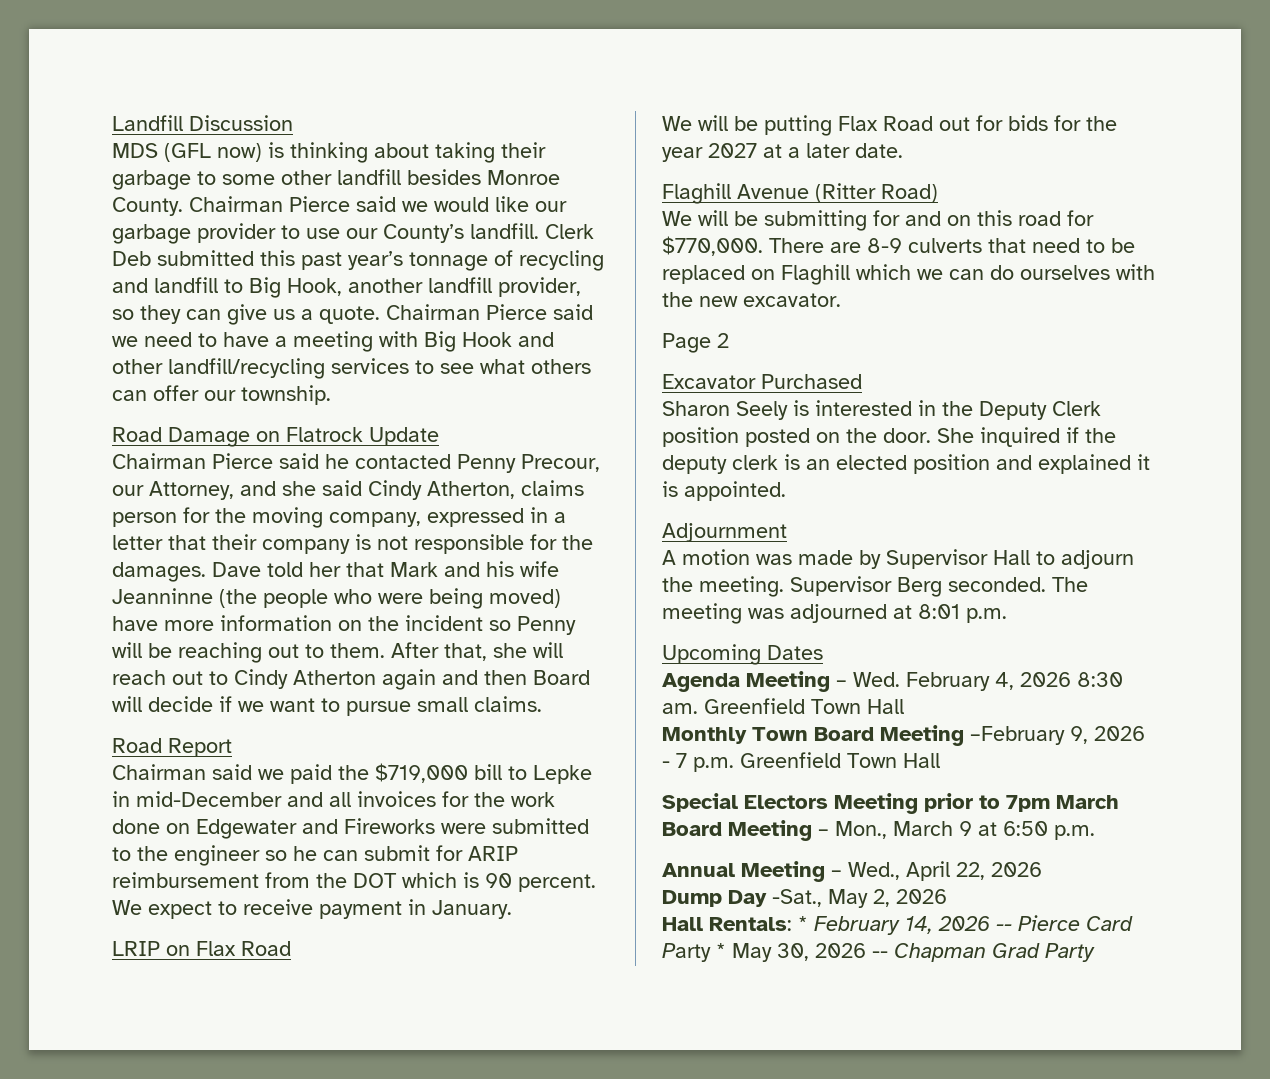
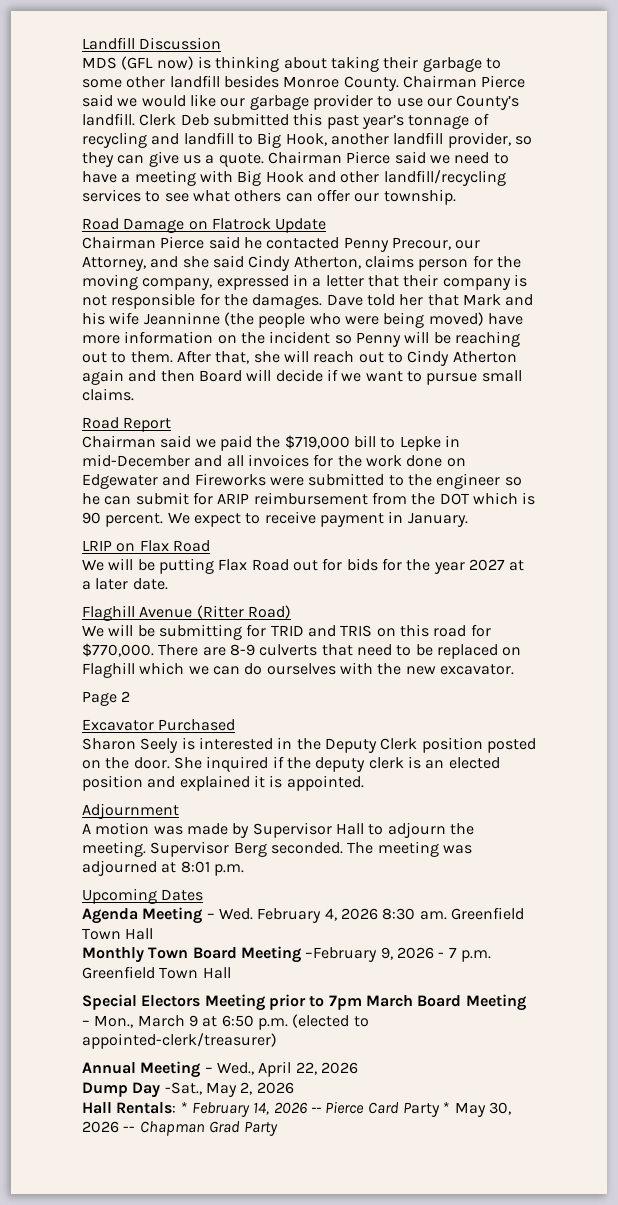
[905,211,941,226] and -> [270,625,373,637] TRID and TRIS
(1095, 832) none -> [292,1014,369,1028] [82,1033,277,1049] (elected to appointed-clerk/treasurer)

